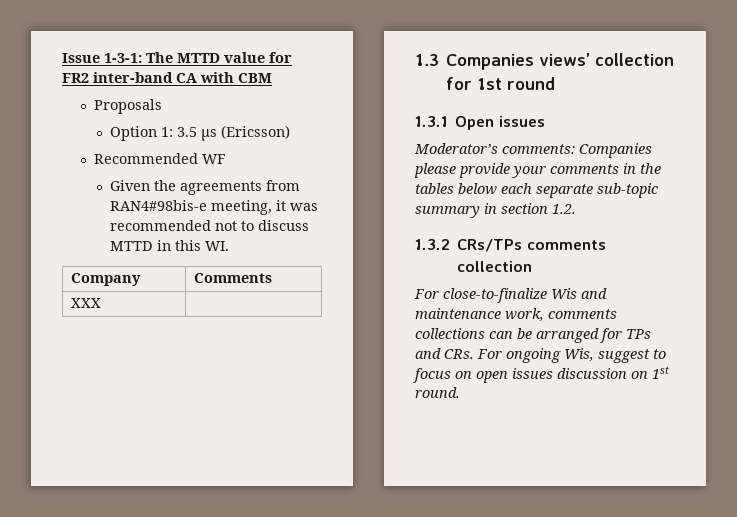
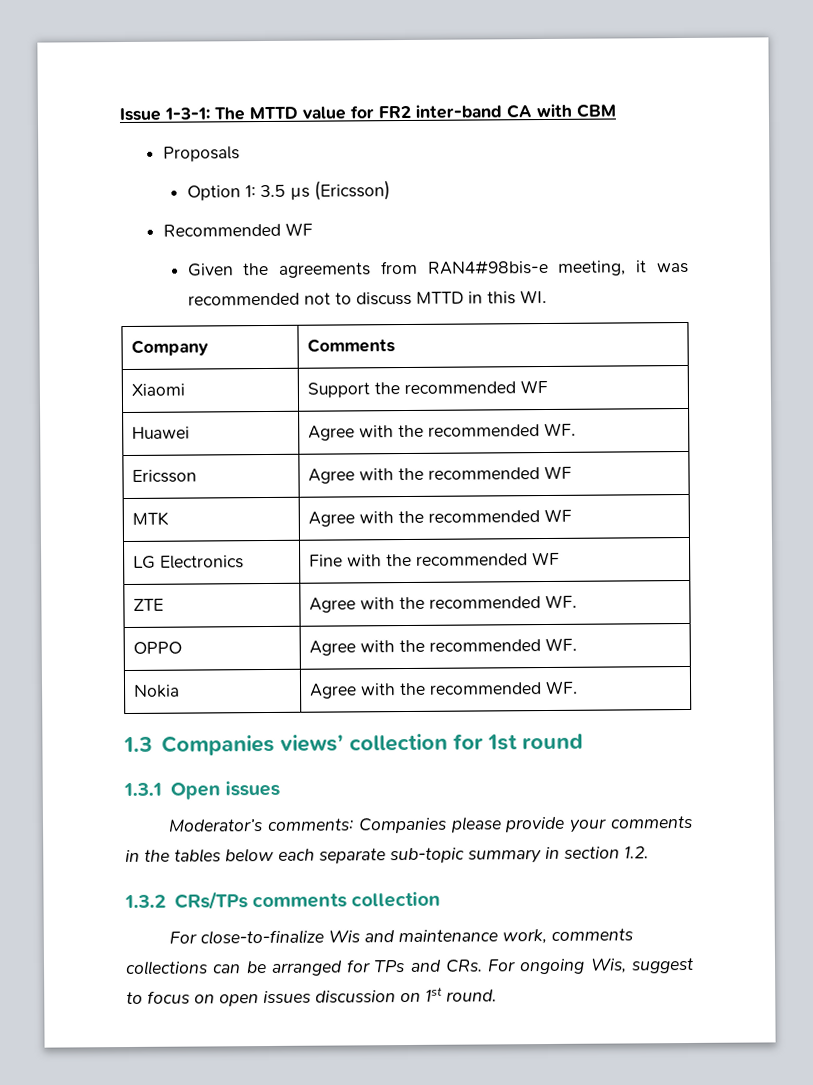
[70,298,101,308] XXX | -> [130,383,185,396] [306,379,548,398] [131,426,190,439] [307,422,576,441] [131,469,197,483] [307,465,572,484] [131,511,169,526] [307,508,572,527] [132,555,244,569] [308,551,560,567] [132,598,164,611] [308,594,577,613] [132,641,182,654] [308,637,577,656] [133,684,180,698] [309,680,578,699] Xiaomi | Support the recommended WF // Huawei | Agree with the recommended WF. // Ericsson | Agree with the recommended WF // MTK | Agree with the recommended WF // LG Electronics | Fine with the recommended WF // ZTE | Agree with the recommended WF. // OPPO | Agree with the recommended WF. // Nokia | Agree with the recommended WF.

